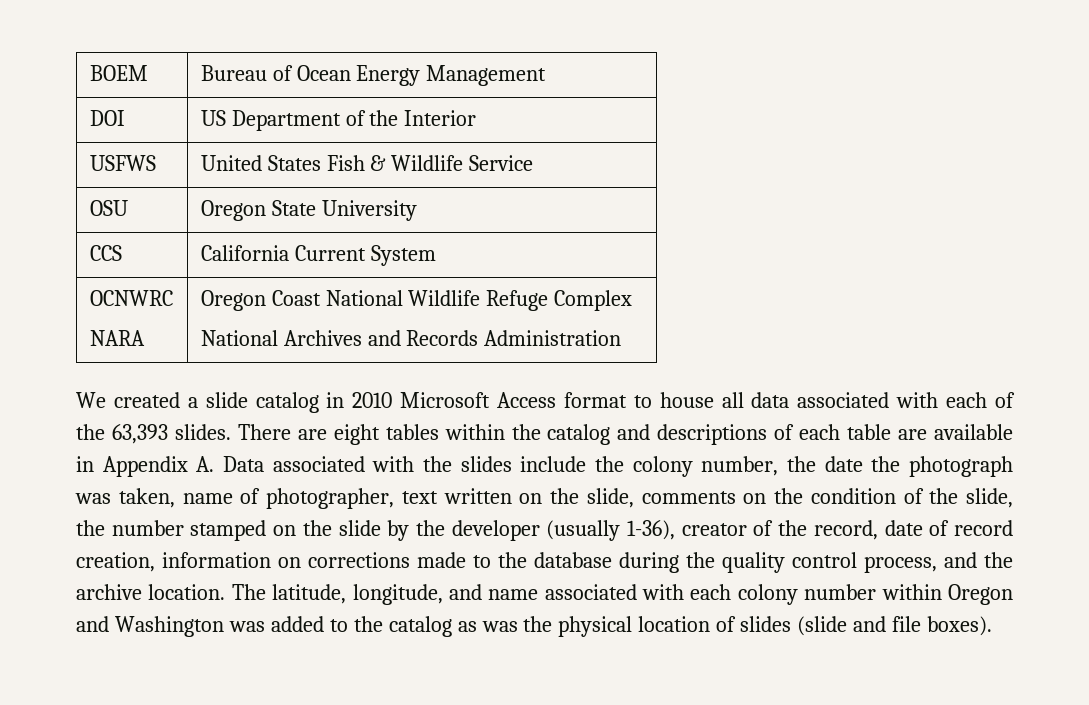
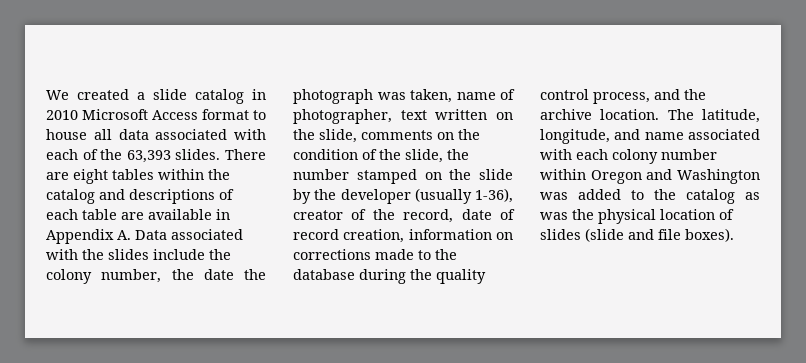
[89,65,148,81] [200,65,547,86] [89,110,125,126] [200,110,477,131] [89,155,156,171] [200,155,534,171] [89,200,128,216] [200,200,417,221] [89,245,122,261] [200,245,436,266] [89,290,173,306] [89,330,145,346] [200,290,633,311] [200,330,622,346] BOEM | Bureau of Ocean Energy Management // DOI | US Department of the Interior // USFWS | United States Fish & Wildlife Service // OSU | Oregon State University // CCS | California Current System // OCNWRC // NARA | Oregon Coast National Wildlife Refuge Complex // National Archives and Records Administration // -> (46, 95) none

